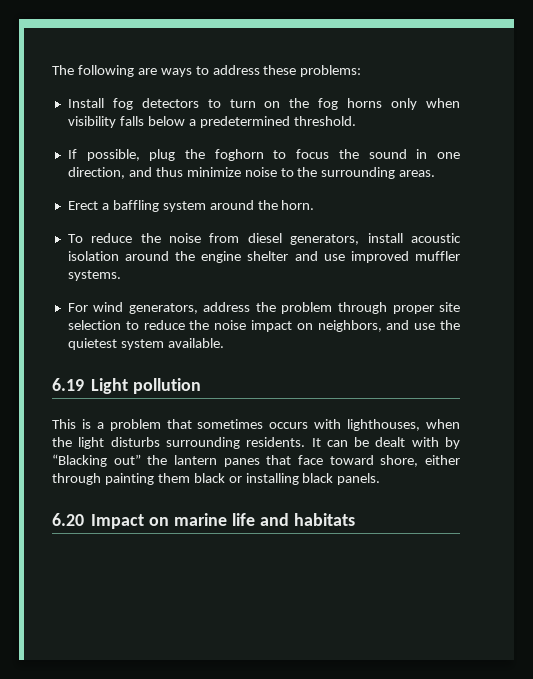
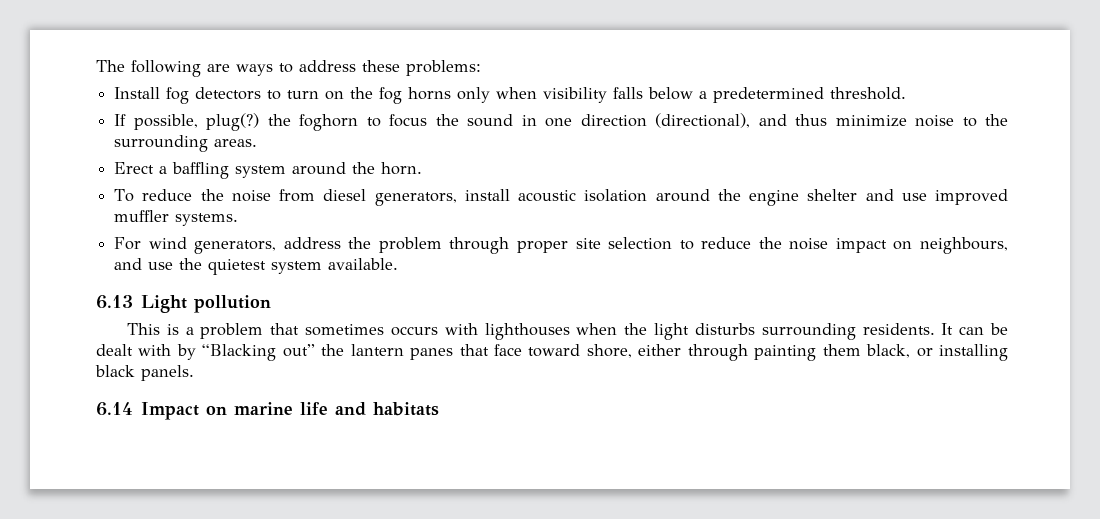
[149,149,176,161] plug -> [206,113,260,131] plug(?)
[67,167,125,179] direction, -> [580,113,751,128] direction (directional),
[317,320,382,332] neighbors, -> [920,237,1009,254] neighbours,
[52,378,84,391] 6.19 -> [96,295,133,309] 6.13
[347,419,421,431] lighthouses, -> [484,323,570,340] lighthouses
[193,473,225,483] black -> [866,344,911,358] black,
[52,513,84,526] 6.20 -> [96,402,133,416] 6.14

